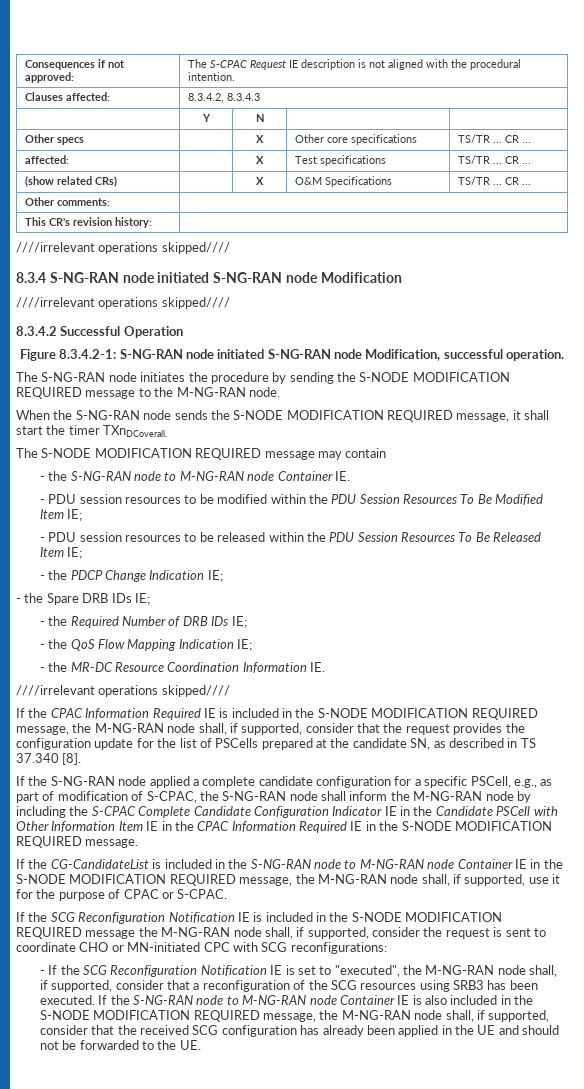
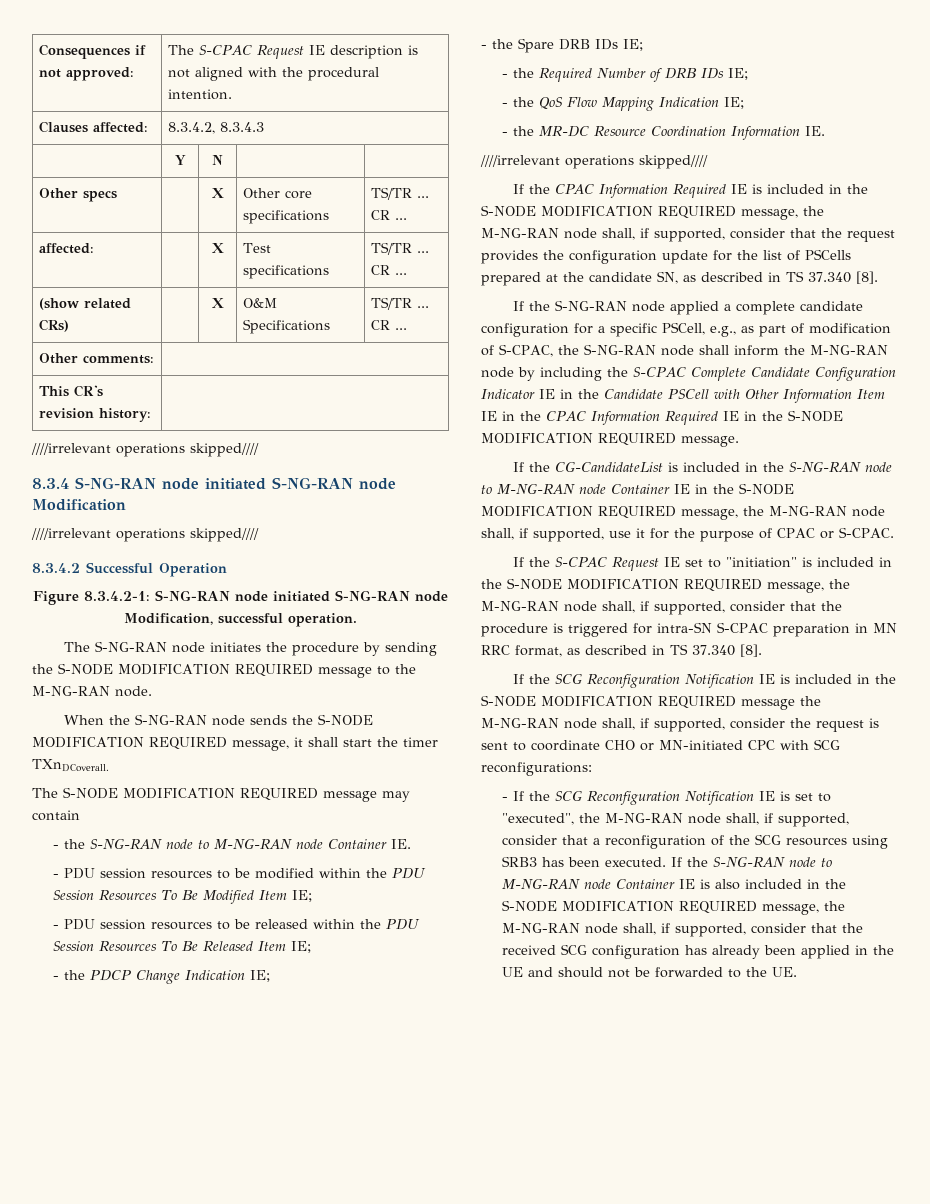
(228, 894) none -> [512,557,893,571] [481,578,850,593] [481,601,842,615] [481,622,897,637] [481,644,762,657] // If the S-CPAC Request IE set to "initiation" is included in the S-NODE MODIFICATION REQUIRED message, the M-NG-RAN node shall, if supported, consider that the procedure is triggered for intra-SN S-CPAC preparation in MN RRC format, as described in TS 37.340 [8].

